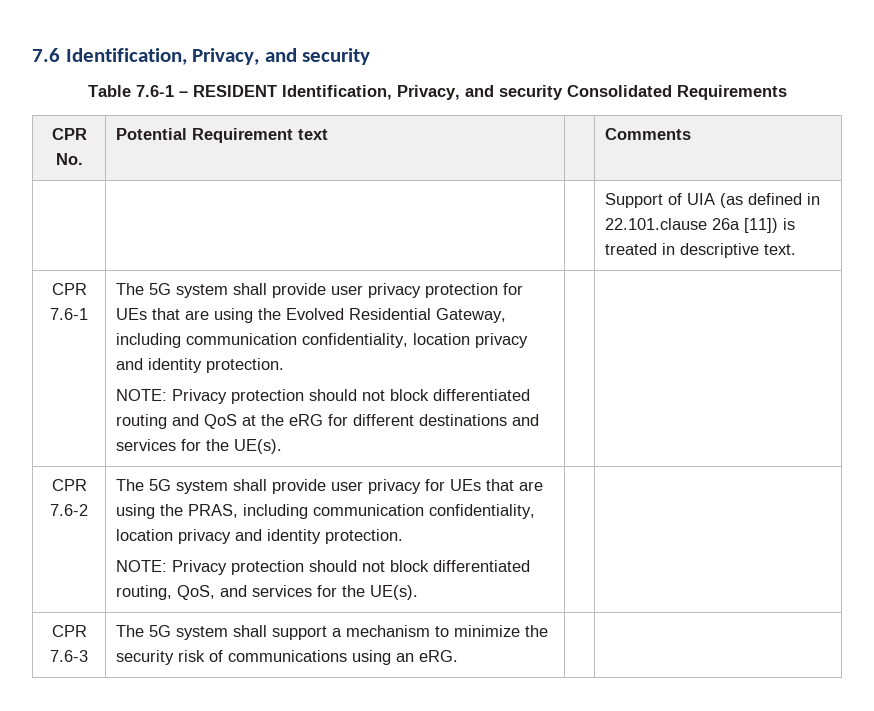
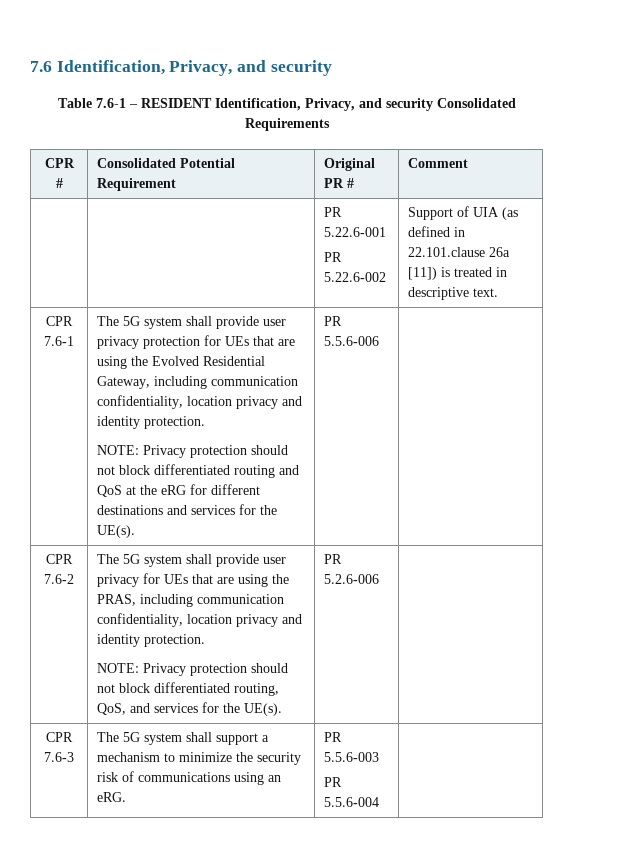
[55,153,83,165] No. | -> [55,178,63,188] [96,158,176,168] # | Consolidated
[297,129,328,140] [604,128,691,140] text | | Comments // | | -> [323,158,375,171] [323,178,354,188] [407,158,468,168] [323,207,342,217] [323,227,386,237] [323,252,342,262] [323,272,386,282] | Original PR # | Comment // | | PR 5.22.6-001 // PR 5.22.6-002
(282, 446) none -> [323,316,342,326] [323,336,379,346] PR 5.5.6-006
(418, 592) none -> [323,554,342,564] [323,574,379,584] PR 5.2.6-006
(458, 656) none -> [323,732,342,742] [323,752,379,762] [323,777,342,787] [323,797,379,807] PR 5.5.6-003 // PR 5.5.6-004

